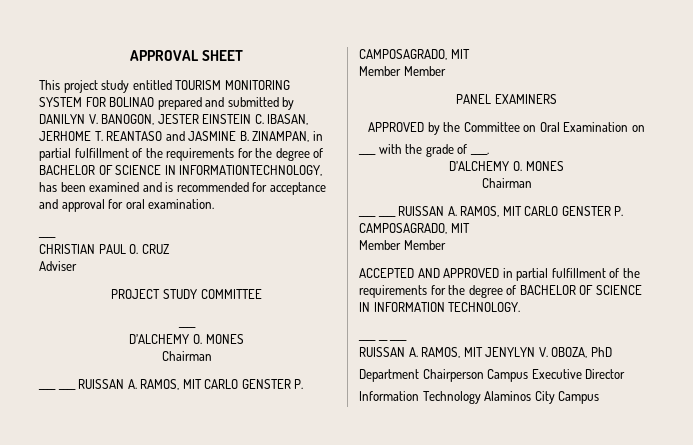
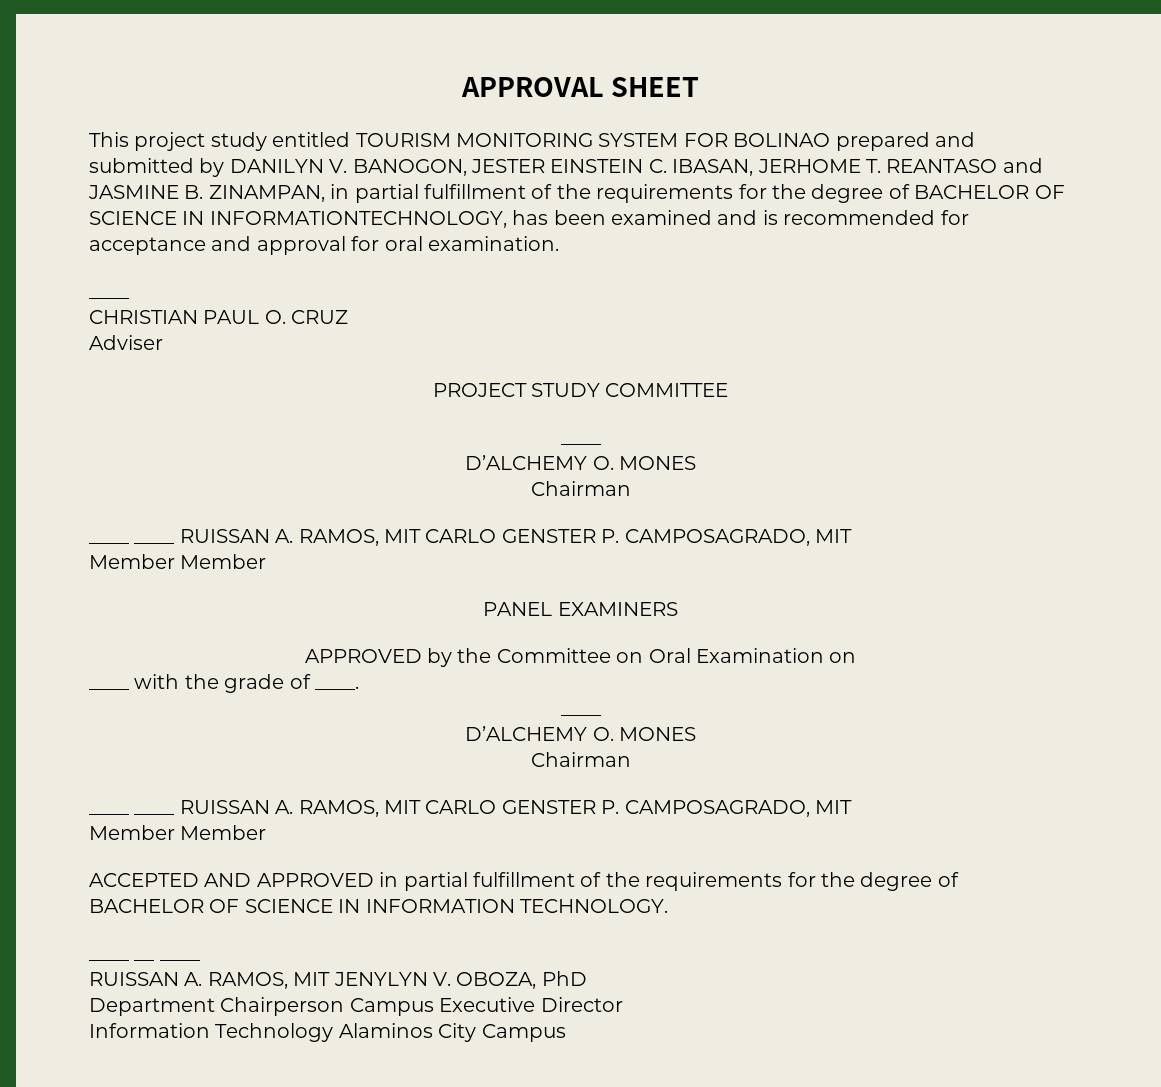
(489, 153) none -> [560,715,601,716] // ____

